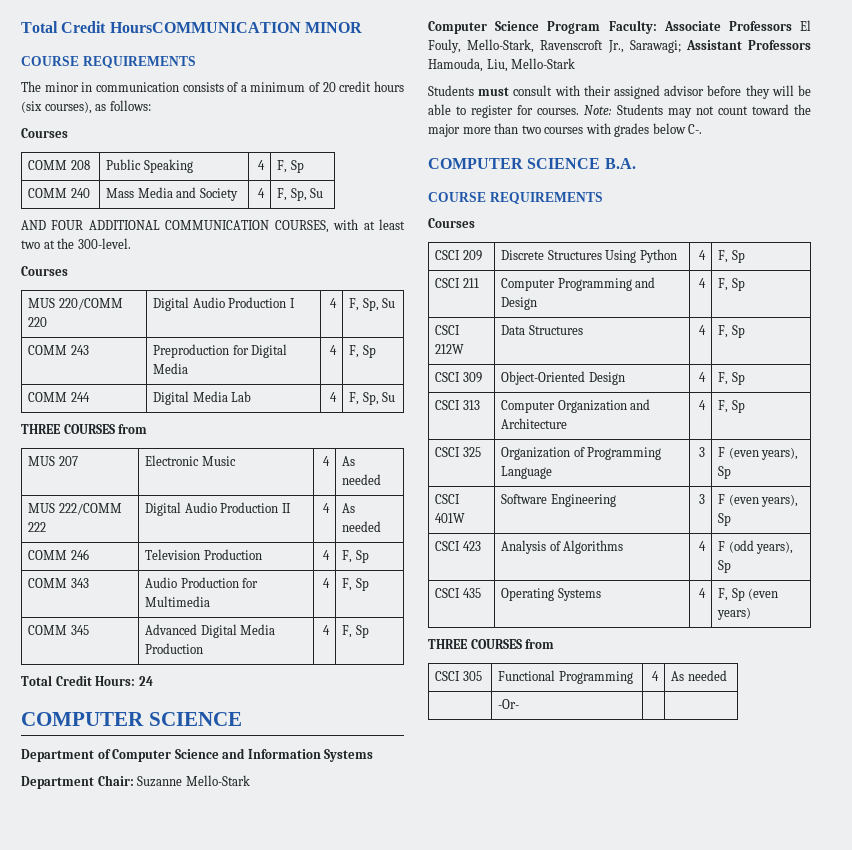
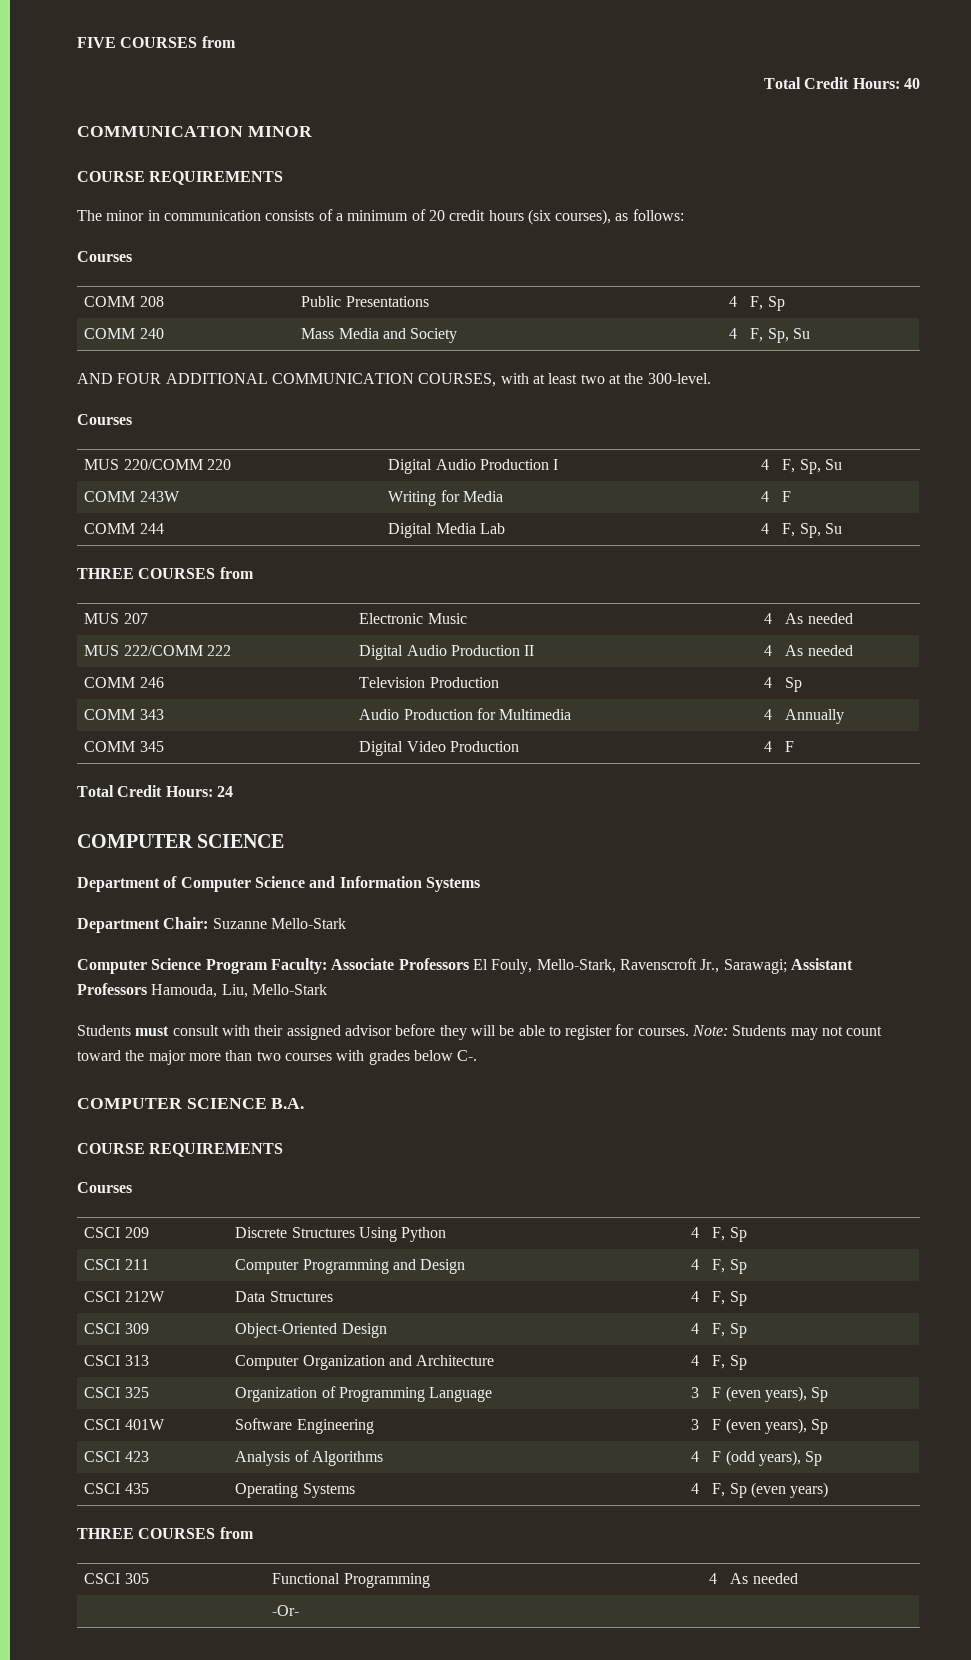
[21,21,301,33] Total Credit HoursCOMMUNICATION -> [77,36,236,48] [764,77,921,89] [77,126,243,137] FIVE COURSES from // Total Credit Hours: 40 // COMMUNICATION
[143,159,193,173] Speaking -> [345,296,429,307] Presentations
[70,345,89,355] [153,344,288,358] 243 | Preproduction for Digital -> [139,491,180,502] [388,490,460,506] 243W | Writing for
[349,345,376,358] F, Sp -> [782,491,792,502] F
[342,550,353,563] F, -> (772, 682) none
[342,578,369,591] F, Sp -> [785,709,845,724] Annually
[145,624,276,638] [145,643,204,654] [322,625,330,635] [342,625,369,638] Advanced Digital Media Production | 4 | F, Sp -> [359,741,520,756] [763,741,772,752] [785,741,795,752] Digital Video Production | 4 | F

